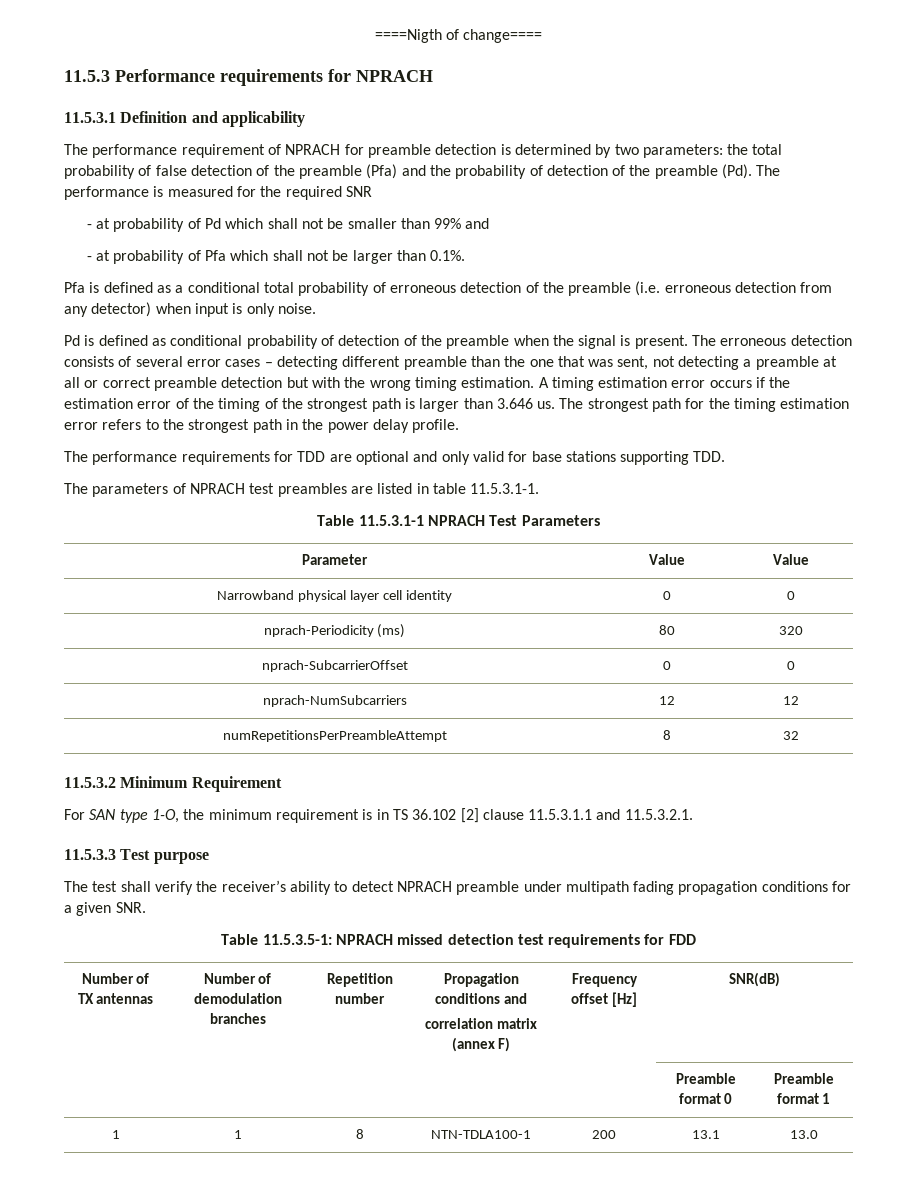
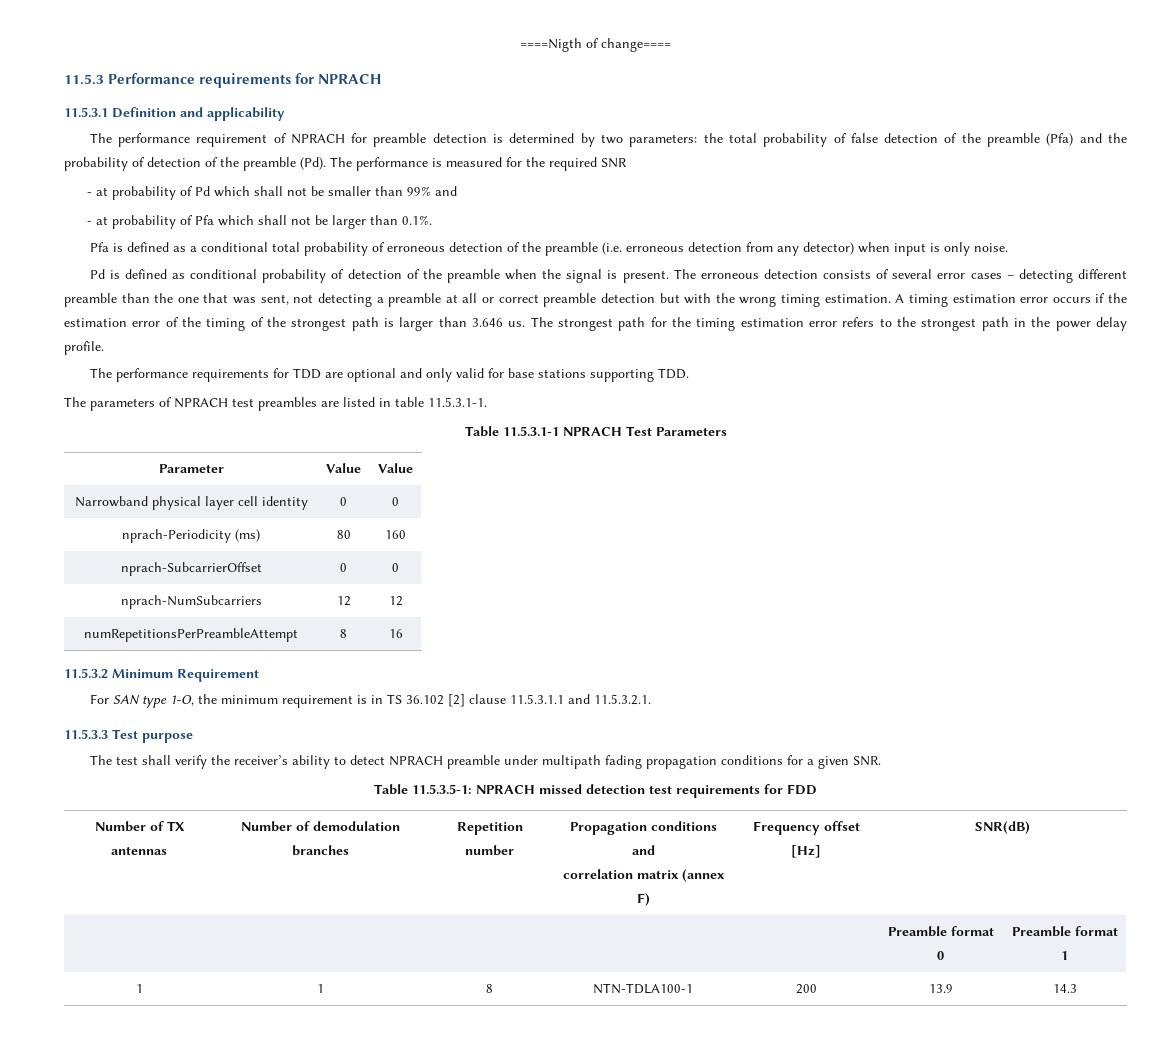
[778,626,803,635] 320 -> [385,530,406,539] 160
[782,731,799,740] 32 -> [388,629,403,638] 16
[691,1130,720,1139] [789,1130,818,1139] 13.1 | 13.0 -> [928,984,953,993] [1052,984,1077,993] 13.9 | 14.3

